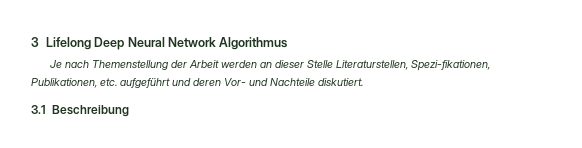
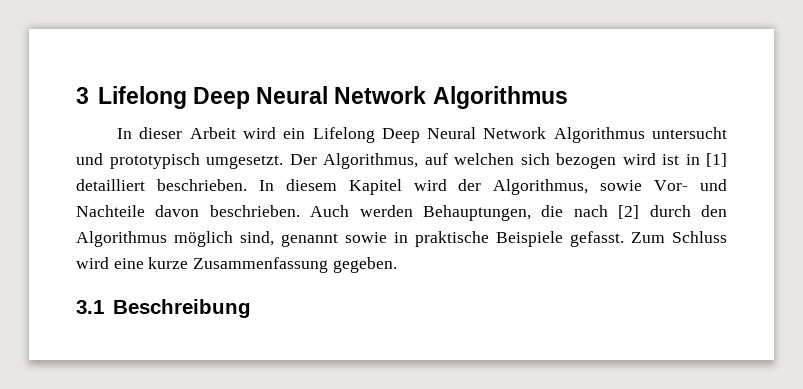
[50,60,491,71] [31,78,363,88] Je nach Themenstellung der Arbeit werden an dieser Stelle Literaturstellen, Spezi-fikationen, Publikationen, etc. aufgeführt und deren Vor- und Nachteile diskutiert. -> [117,127,727,143] [76,153,727,169] [76,179,727,195] [76,205,727,221] [76,231,727,247] [76,257,397,273] In dieser Arbeit wird ein Lifelong Deep Neural Network Algorithmus untersucht und prototypisch umgesetzt. Der Algorithmus, auf welchen sich bezogen wird ist in [1] detailliert beschrieben. In diesem Kapitel wird der Algorithmus, sowie Vor- und Nachteile davon beschrieben. Auch werden Behauptungen, die nach [2] durch den Algorithmus möglich sind, genannt sowie in praktische Beispiele gefasst. Zum Schluss wird eine kurze Zusammenfassung gegeben.

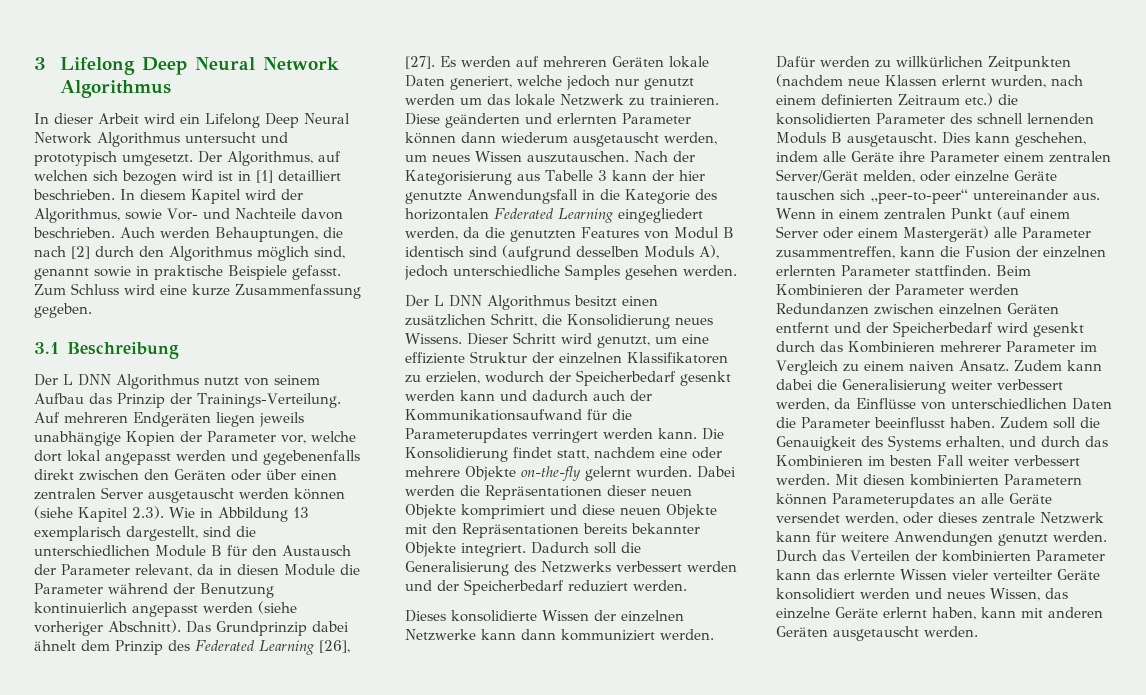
(251, 308) none -> [34,374,320,389] [34,393,341,408] [34,412,304,427] [34,431,356,446] [34,450,360,465] [34,469,337,481] [34,487,345,503] [34,506,309,522] [34,526,256,541] [34,545,351,557] [34,564,360,577] [34,583,274,598] [34,601,297,617] [34,620,349,636] [34,640,350,655] [405,56,709,69] [405,75,694,90] [405,94,719,106] [405,113,691,128] [405,132,717,147] [405,151,695,163] [405,170,705,185] [405,189,717,204] [405,208,703,223] [405,227,734,242] [405,245,719,261] [404,264,737,280] [405,295,658,310] [405,313,713,329] [405,332,709,348] [405,351,728,364] [405,370,731,386] [405,390,652,401] [405,409,632,421] [405,428,724,443] [405,447,722,462] [405,466,736,481] [405,485,692,500] [405,504,717,519] [405,523,700,538] [405,542,641,557] [405,561,737,576] [405,579,687,595] [405,610,684,622] [405,629,714,641] [776,56,1071,71] [776,74,1083,88] [776,93,1018,106] [776,113,1094,125] [776,132,1086,147] [776,151,1111,163] [776,169,1057,183] [776,189,1100,204] [776,207,1070,220] [776,226,1091,242] [776,246,1106,259] [776,265,1031,276] [776,284,1019,296] [776,303,1059,315] [776,321,1084,337] [776,341,1097,353] [776,360,1102,375] [776,379,1063,394] [776,398,1112,411] [776,417,1100,429] [776,435,1108,451] [776,455,1080,467] [776,474,1082,486] [776,493,1052,508] [776,512,1104,525] [776,531,1107,546] [776,550,1105,562] [776,569,1100,580] [776,588,1068,601] [776,607,1103,620] [776,626,978,641] // Der L DNN Algorithmus nutzt von seinem Aufbau das Prinzip der Trainings-Verteilung. Auf mehreren Endgeräten liegen jeweils unabhängige Kopien der Parameter vor, welche dort lokal angepasst werden und gegebenenfalls direkt zwischen den Geräten oder über einen zentralen Server ausgetauscht werden können (siehe Kapitel 2.3). Wie in Abbildung 13 exemplarisch dargestellt, sind die unterschiedlichen Module B für den Austausch der Parameter relevant, da in diesen Module die Parameter während der Benutzung kontinuierlich angepasst werden (siehe vorheriger Abschnitt). Das Grundprinzip dabei ähnelt dem Prinzip des Federated Learning [26], [27]. Es werden auf mehreren Geräten lokale Daten generiert, welche jedoch nur genutzt werden um das lokale Netzwerk zu trainieren. Diese geänderten und erlernten Parameter können dann wiederum ausgetauscht werden, um neues Wissen auszutauschen. Nach der Kategorisierung aus Tabelle 3 kann der hier genutzte Anwendungsfall in die Kategorie des horizontalen Federated Learning eingegliedert werden, da die genutzten Features von Modul B identisch sind (aufgrund desselben Moduls A), jedoch unterschiedliche Samples gesehen werden. // Der L DNN Algorithmus besitzt einen zusätzlichen Schritt, die Konsolidierung neues Wissens. Dieser Schritt wird genutzt, um eine effiziente Struktur der einzelnen Klassifikatoren zu erzielen, wodurch der Speicherbedarf gesenkt werden kann und dadurch auch der Kommunikationsaufwand für die Parameterupdates verringert werden kann. Die Konsolidierung findet statt, nachdem eine oder mehrere Objekte on-the-fly gelernt wurden. Dabei werden die Repräsentationen dieser neuen Objekte komprimiert und diese neuen Objekte mit den Repräsentationen bereits bekannter Objekte integriert. Dadurch soll die Generalisierung des Netzwerks verbessert werden und der Speicherbedarf reduziert werden. // Dieses konsolidierte Wissen der einzelnen Netzwerke kann dann kommuniziert werden. Dafür werden zu willkürlichen Zeitpunkten (nachdem neue Klassen erlernt wurden, nach einem definierten Zeitraum etc.) die konsolidierten Parameter des schnell lernenden Moduls B ausgetauscht. Dies kann geschehen, indem alle Geräte ihre Parameter einem zentralen Server/Gerät melden, oder einzelne Geräte tauschen sich „peer-to-peer“ untereinander aus. Wenn in einem zentralen Punkt (auf einem Server oder einem Mastergerät) alle Parameter zusammentreffen, kann die Fusion der einzelnen erlernten Parameter stattfinden. Beim Kombinieren der Parameter werden Redundanzen zwischen einzelnen Geräten entfernt und der Speicherbedarf wird gesenkt durch das Kombinieren mehrerer Parameter im Vergleich zu einem naiven Ansatz. Zudem kann dabei die Generalisierung weiter verbessert werden, da Einflüsse von unterschiedlichen Daten die Parameter beeinflusst haben. Zudem soll die Genauigkeit des Systems erhalten, und durch das Kombinieren im besten Fall weiter verbessert werden. Mit diesen kombinierten Parametern können Parameterupdates an alle Geräte versendet werden, oder dieses zentrale Netzwerk kann für weitere Anwendungen genutzt werden. Durch das Verteilen der kombinierten Parameter kann das erlernte Wissen vieler verteilter Geräte konsolidiert werden und neues Wissen, das einzelne Geräte erlernt haben, kann mit anderen Geräten ausgetauscht werden.

